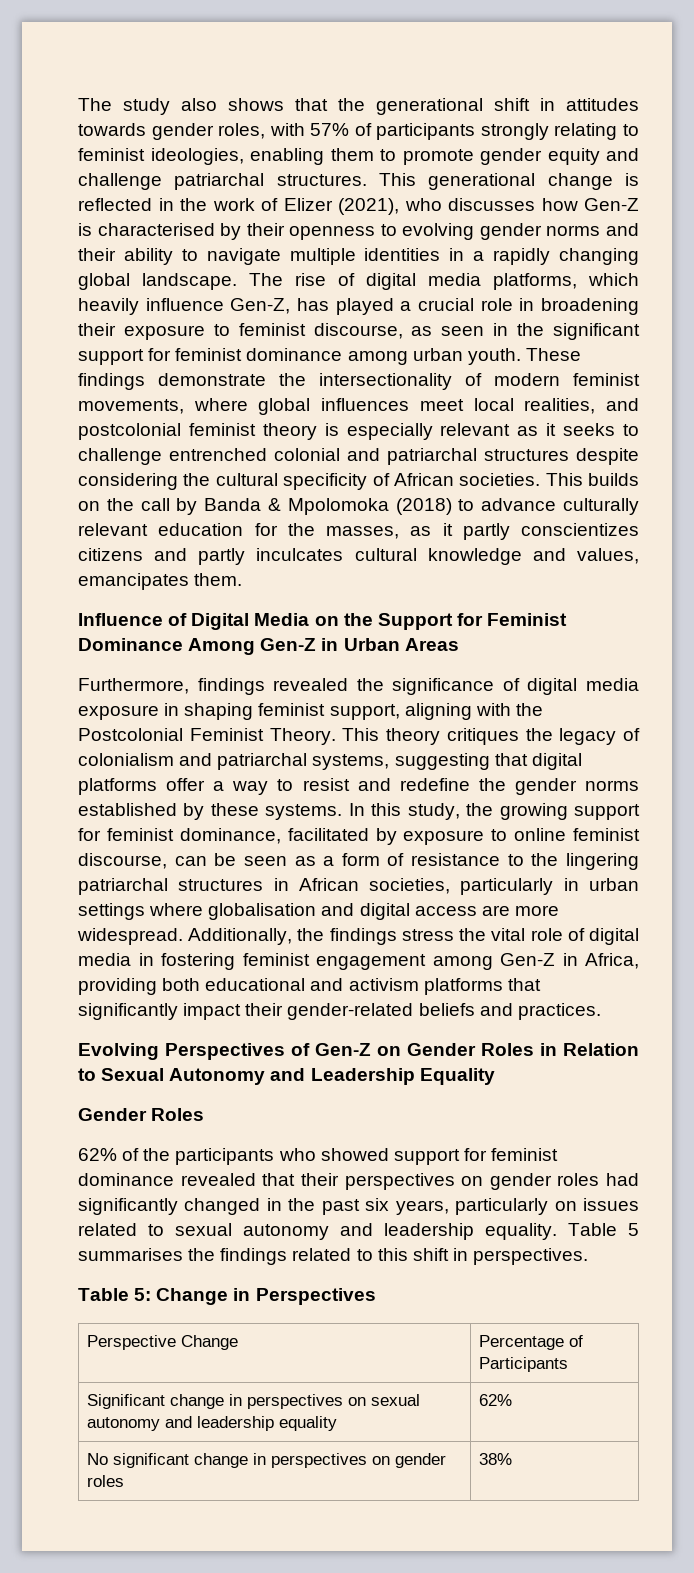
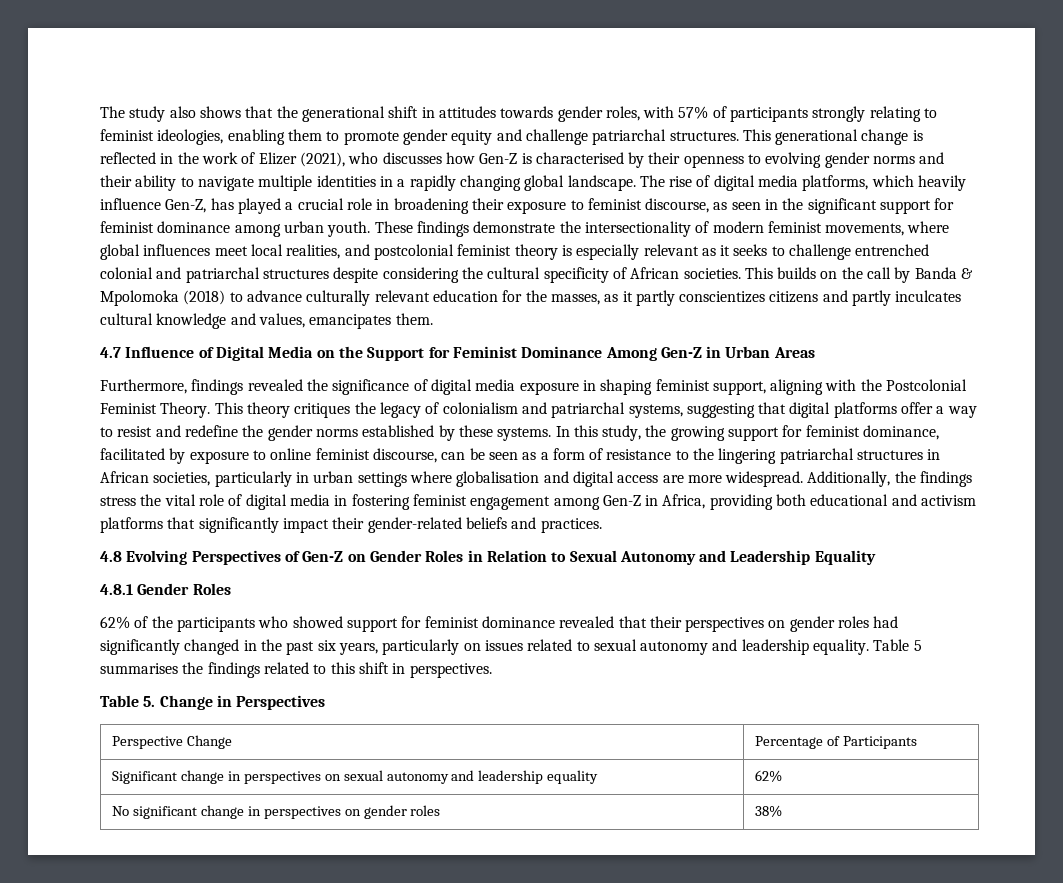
(243, 579) none -> [100,347,121,358] 4.7
(601, 1011) none -> [100,551,122,562] 4.8
(495, 1076) none -> [100,584,133,595] 4.8.1
[134,1288,152,1301] 5: -> [143,696,156,707] 5.

